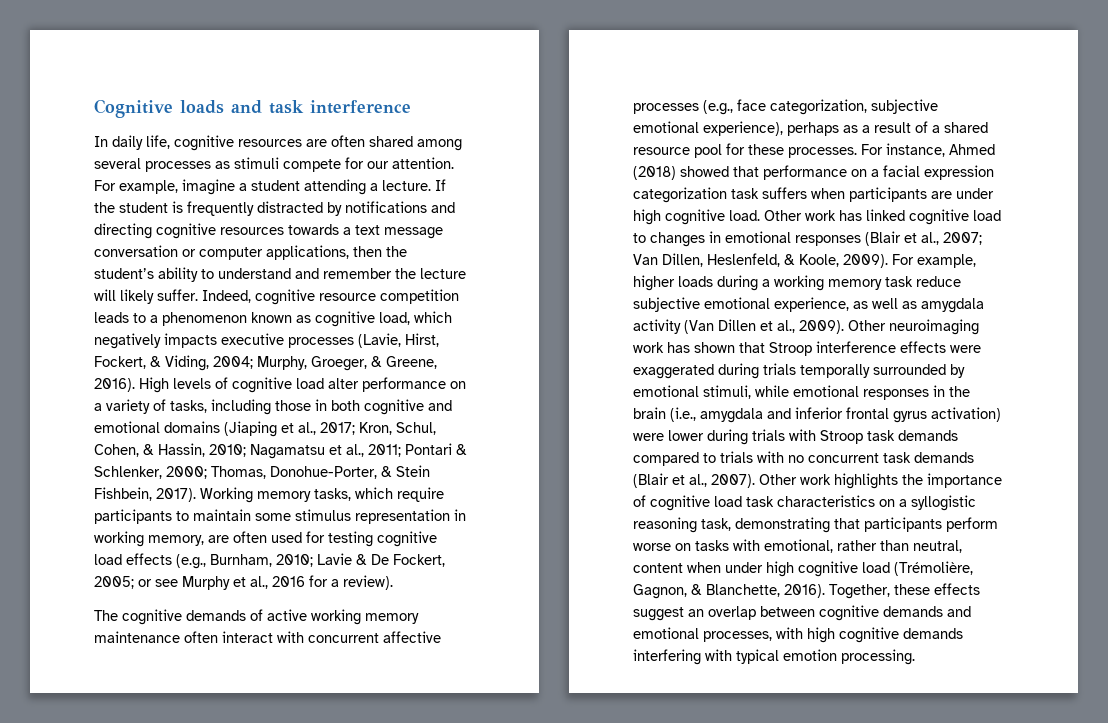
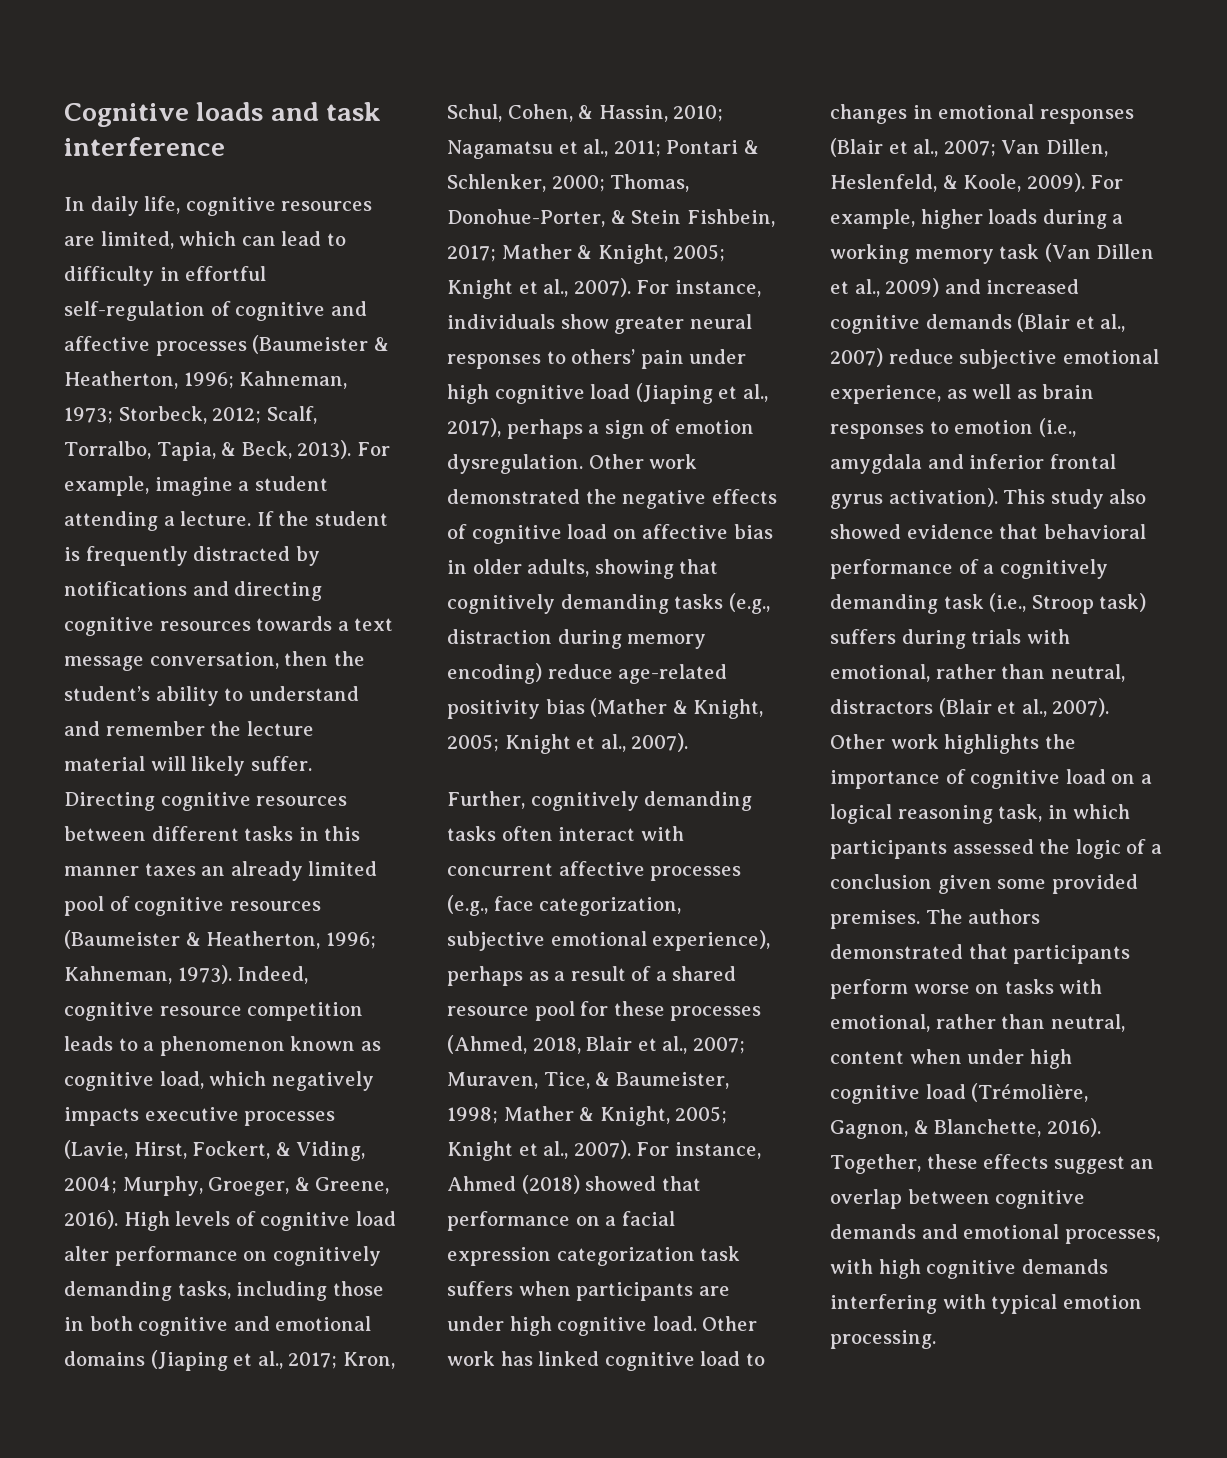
[331,135,462,151] [94,157,454,172] often shared among several processes as stimuli compete for our attention. -> [100,231,346,249] [64,266,267,286] [64,301,367,321] [64,335,389,356] [64,371,348,389] [64,406,317,424] [64,440,352,461] limited, which can lead to difficulty in effortful self-regulation of cognitive and affective processes (Baumeister & Heatherton, 1996; Kahneman, 1973; Storbeck, 2012; Scalf, Torralbo, Tapia, & Beck, 2013).
[94,245,349,260] conversation or computer applications, -> [149,652,279,669] conversation,
(466, 273) none -> [64,756,145,771] material
(198, 295) none -> [64,792,348,811] [64,826,361,841] [64,861,378,881] [64,896,321,916] [64,930,376,949] [64,965,232,984] Directing cognitive resources between different tasks in this manner taxes an already limited pool of cognitive resources (Baumeister & Heatherton, 1996; Kahneman, 1973).
[94,399,166,414] a variety of -> [272,1246,381,1266] [64,1281,172,1301] cognitively demanding
[156,487,444,503] [94,509,466,524] [94,531,437,547] [94,553,445,569] [94,575,393,590] [94,609,419,625] [94,631,180,643] 2017). Working memory tasks, which require participants to maintain some stimulus representation in working memory, are often used for testing cognitive load effects (e.g., Burnham, 2010; Lavie & De Fockert, 2005; or see Murphy et al., 2016 for a review). // The cognitive demands of active working memory maintenance -> [447,244,726,264] [447,278,761,299] [447,314,752,334] [447,349,747,369] [447,383,768,404] [447,418,754,439] [447,454,698,474] [447,489,777,509] [447,524,773,544] [447,559,719,579] [447,593,770,614] [447,629,707,649] [447,663,728,684] [447,698,764,719] [447,733,689,754] [447,791,753,811] [447,826,496,841] 2017; Mather & Knight, 2005; Knight et al., 2007). For instance, individuals show greater neural responses to others’ pain under high cognitive load (Jiaping et al., 2017), perhaps a sign of emotion dysregulation. Other work demonstrated the negative effects of cognitive load on affective bias in older adults, showing that cognitively demanding tasks (e.g., distraction during memory encoding) reduce age-related positivity bias (Mather & Knight, 2005; Knight et al., 2007). // Further, cognitively demanding tasks
[788,147,857,158] processes. -> [670,1006,762,1021] [447,1035,745,1054] [447,1072,729,1089] [447,1106,728,1126] [447,1140,631,1161] processes (Ahmed, 2018, Blair et al., 2007; Muraven, Tice, & Baumeister, 1998; Mather & Knight, 2005; Knight et al., 2007).
(913, 281) none -> [1044,243,1155,262] [830,278,1080,297] [830,313,1126,334] [830,348,883,367] (Van Dillen et al., 2009) and increased cognitive demands (Blair et al., 2007)
[921,298,984,313] [633,319,979,335] [633,341,981,356] [633,363,965,379] [633,385,970,400] [633,407,666,419] amygdala activity (Van Dillen et al., 2009). Other neuroimaging work has shown that Stroop interference effects were exaggerated during trials temporally surrounded by emotional stimuli, while emotional responses in the brain -> [1042,384,1095,399] [830,420,1034,439] brain responses to emotion
[931,407,1001,422] [633,429,958,445] [633,451,974,466] activation) were lower during trials with Stroop task demands compared to trials with no concurrent task demands -> [888,488,1147,509] [830,524,1146,539] [830,559,1108,579] [830,593,1147,614] [830,629,1070,649] [830,664,1125,682] [830,699,933,714] activation). This study also showed evidence that behavioral performance of a cognitively demanding task (i.e., Stroop task) suffers during trials with emotional, rather than neutral, distractors
[746,495,976,511] task characteristics on a syllogistic -> [1111,774,1152,784] [830,804,892,824] on a logical
[735,517,830,533] demonstrating -> [1047,804,1131,819] [830,839,1162,859] [830,874,1138,894] [830,909,1041,929] [830,944,963,959] in which participants assessed the logic of a conclusion given some provided premises. The authors demonstrated

